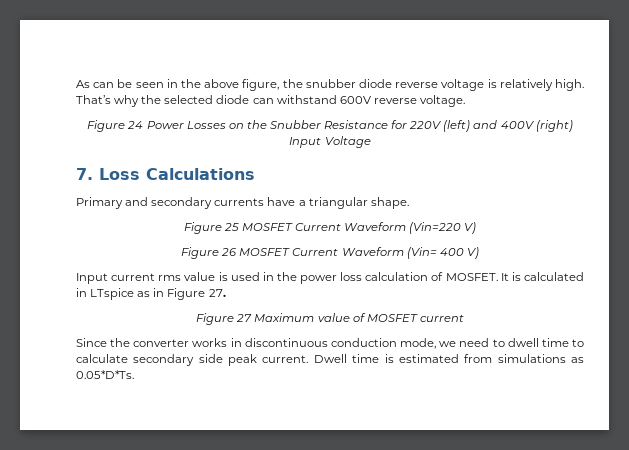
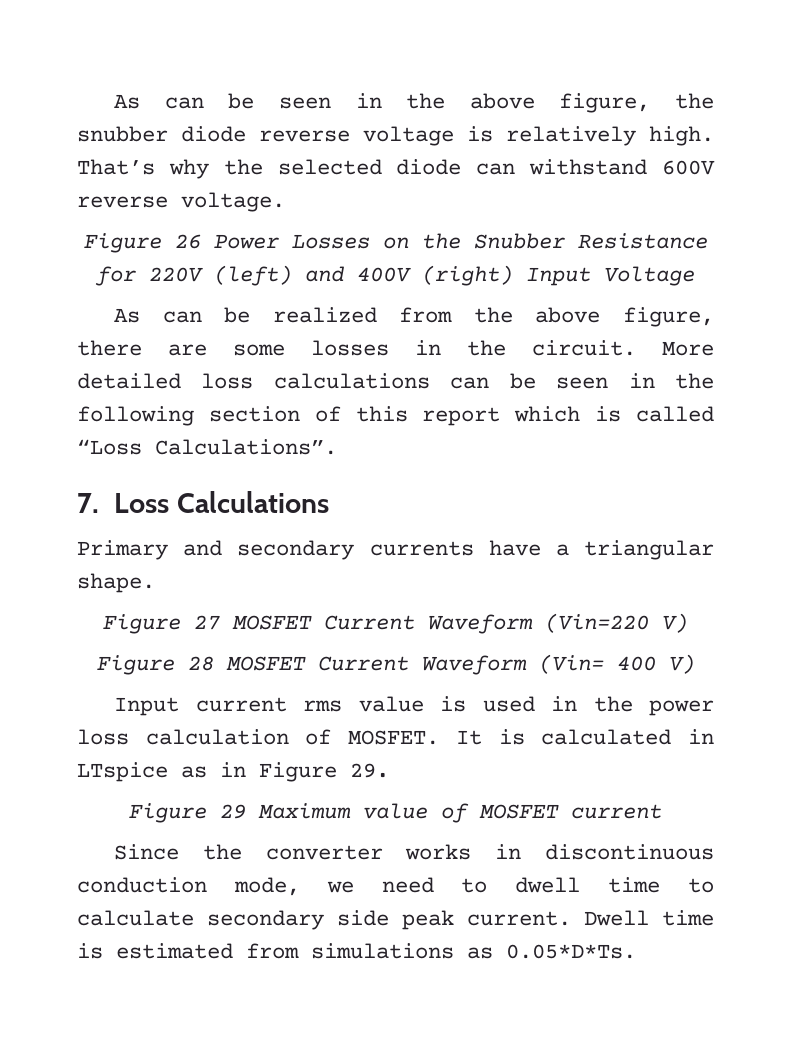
[127,121,144,129] 24 -> [174,234,201,249] 26
(371, 142) none -> [114,307,714,327] [77,340,714,356] [77,373,715,389] [77,406,714,426] [77,439,337,455] // As can be realized from the above figure, there are some losses in the circuit. More detailed loss calculations can be seen in the following section of this report which is called “Loss Calculations”.
[223,223,239,231] 25 -> [194,615,220,630] 27
[221,248,238,256] 26 -> [187,656,214,671] 28
[208,289,226,297] [196,313,253,325] 27. // Figure 27 -> [350,763,389,778] [129,803,246,823] 29. // Figure 29

